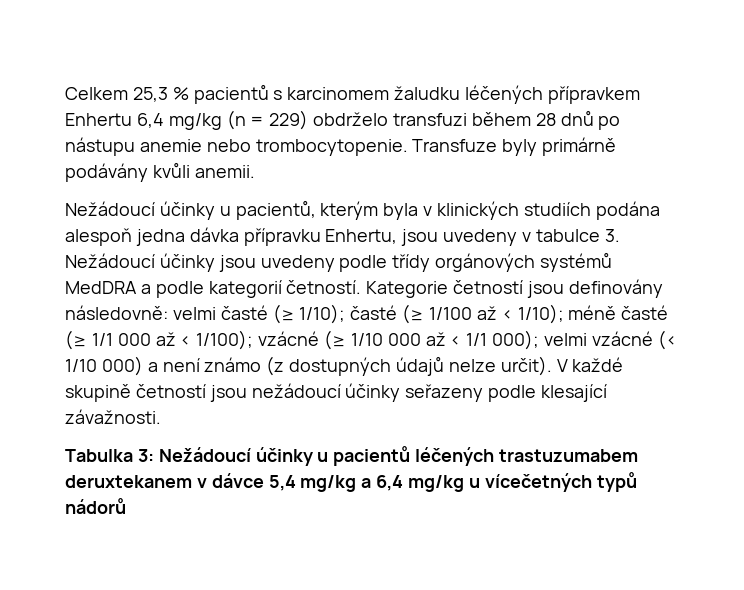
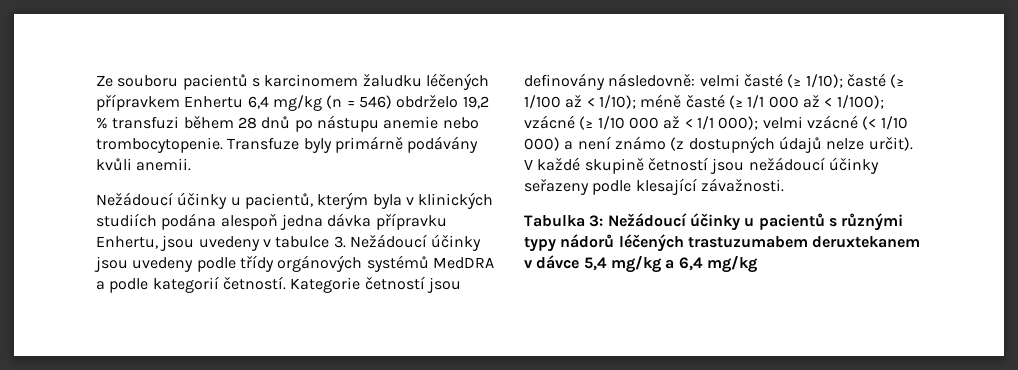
[65,87,189,102] Celkem 25,3 % -> [96,75,179,87] Ze souboru
[269,110,389,130] 229) obdrželo -> [358,95,489,109] [96,117,108,129] 546) obdrželo 19,2 %
(411, 456) none -> [828,213,904,231] [524,234,615,252] s různými typy nádorů
[468,472,637,492] [65,498,126,514] u vícečetných typů nádorů -> (757, 264) none

